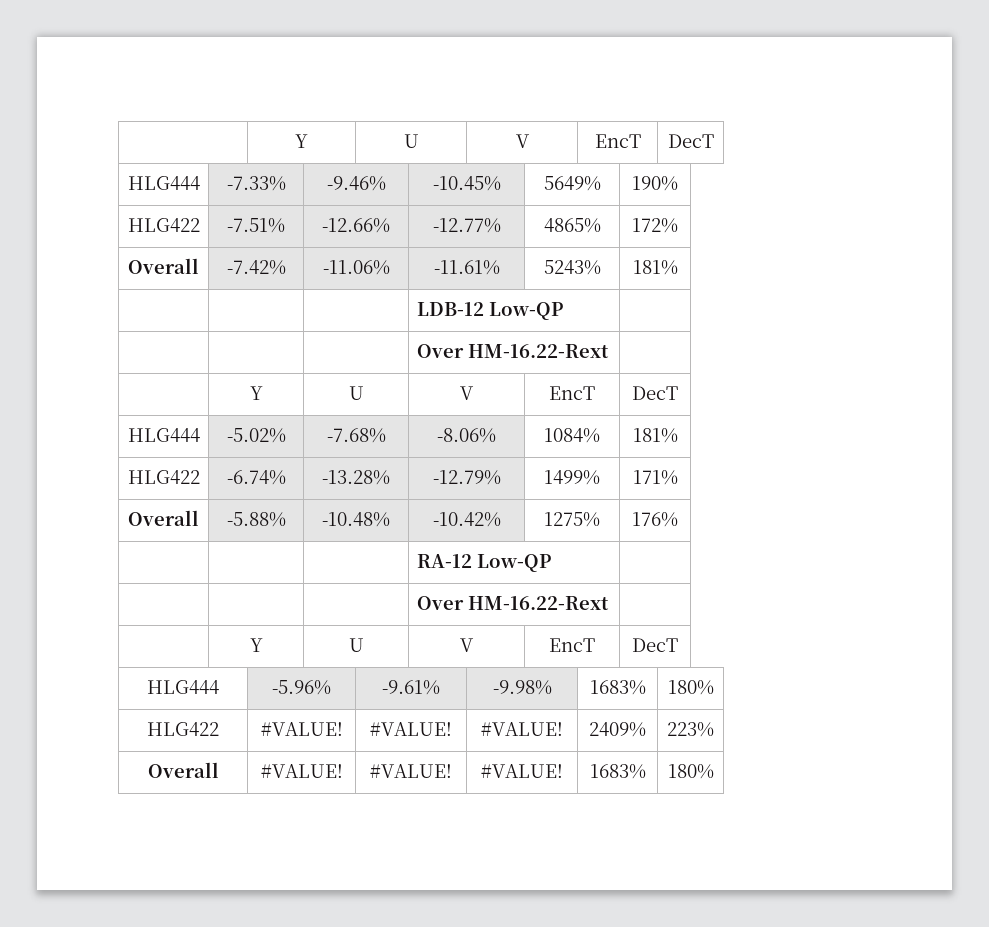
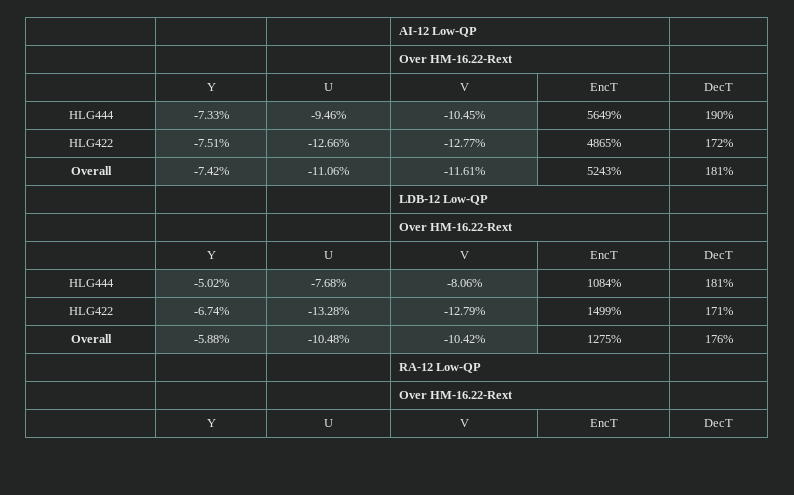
(295, 141) | -> [398,27,477,37] [398,55,513,63] | | | AI-12 Low-QP | // | | | Over HM-16.22-Rext | // |
[147,680,219,694] [272,680,331,695] [382,680,440,695] [492,680,552,695] [589,680,646,695] [667,680,714,695] [147,722,219,736] [260,722,343,736] [370,722,452,736] [481,722,563,736] [589,722,646,737] [667,722,714,737] [147,762,219,778] [260,764,343,778] [370,764,452,778] [481,764,563,778] [589,764,646,779] [667,764,714,779] // HLG444 | -5.96% | -9.61% | -9.98% | 1683% | 180% // HLG422 | #VALUE! | #VALUE! | #VALUE! | 2409% | 223% // Overall | #VALUE! | #VALUE! | #VALUE! | 1683% | 180% -> (733, 423) none

